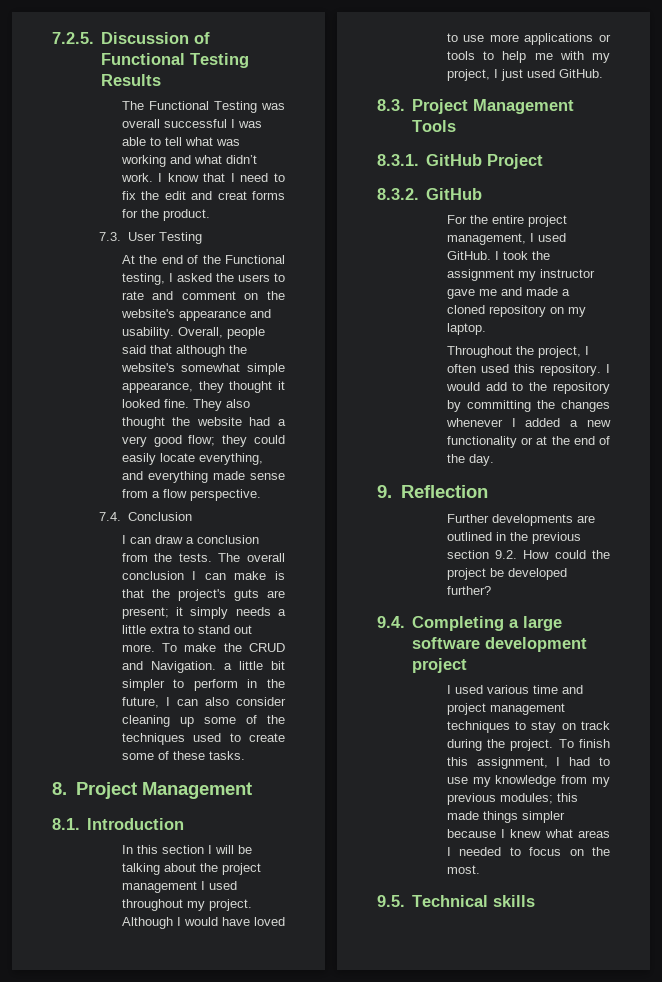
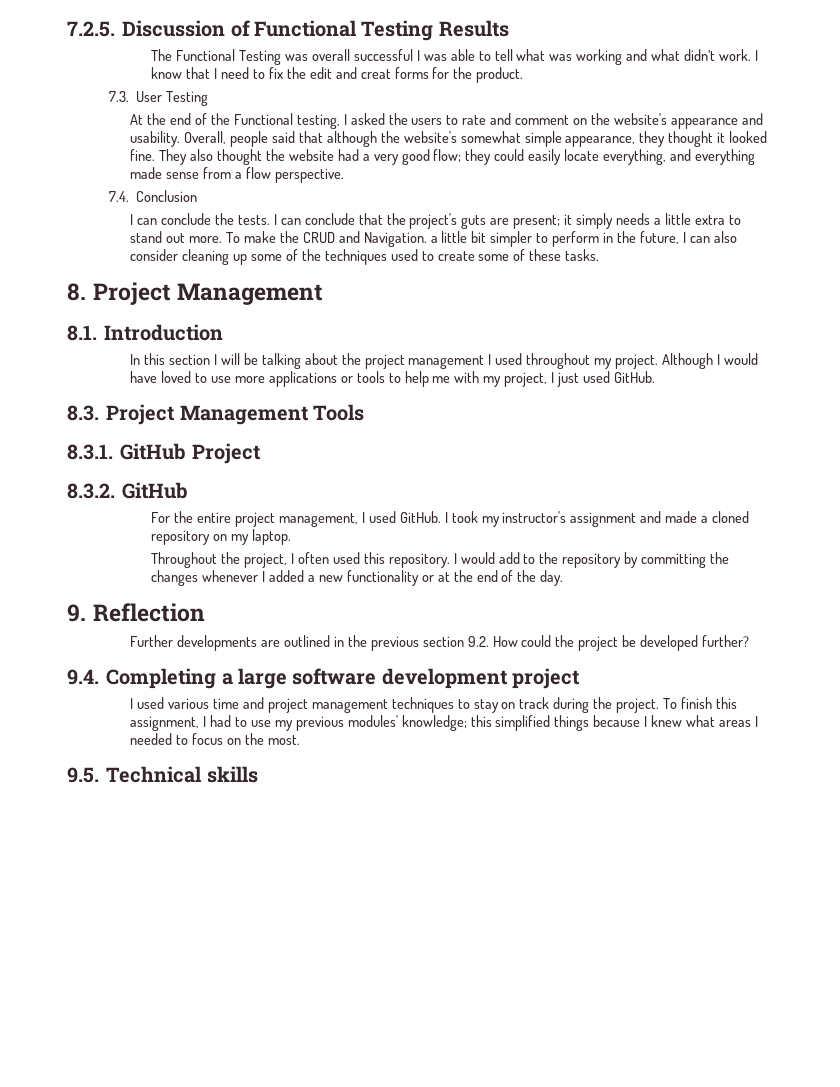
[154,535,259,544] [121,553,285,562] [121,571,285,580] draw a conclusion from the tests. The overall conclusion I can make is -> [161,213,355,225] conclude the tests. I can conclude
[531,251,550,260] [446,269,595,281] [446,289,497,299] the assignment my instructor gave me -> [481,511,637,527] my instructor's assignment
[495,775,610,787] [446,793,578,805] [446,811,565,823] knowledge from my previous modules; this made things simpler -> [295,715,590,731] previous modules' knowledge; this simplified things

